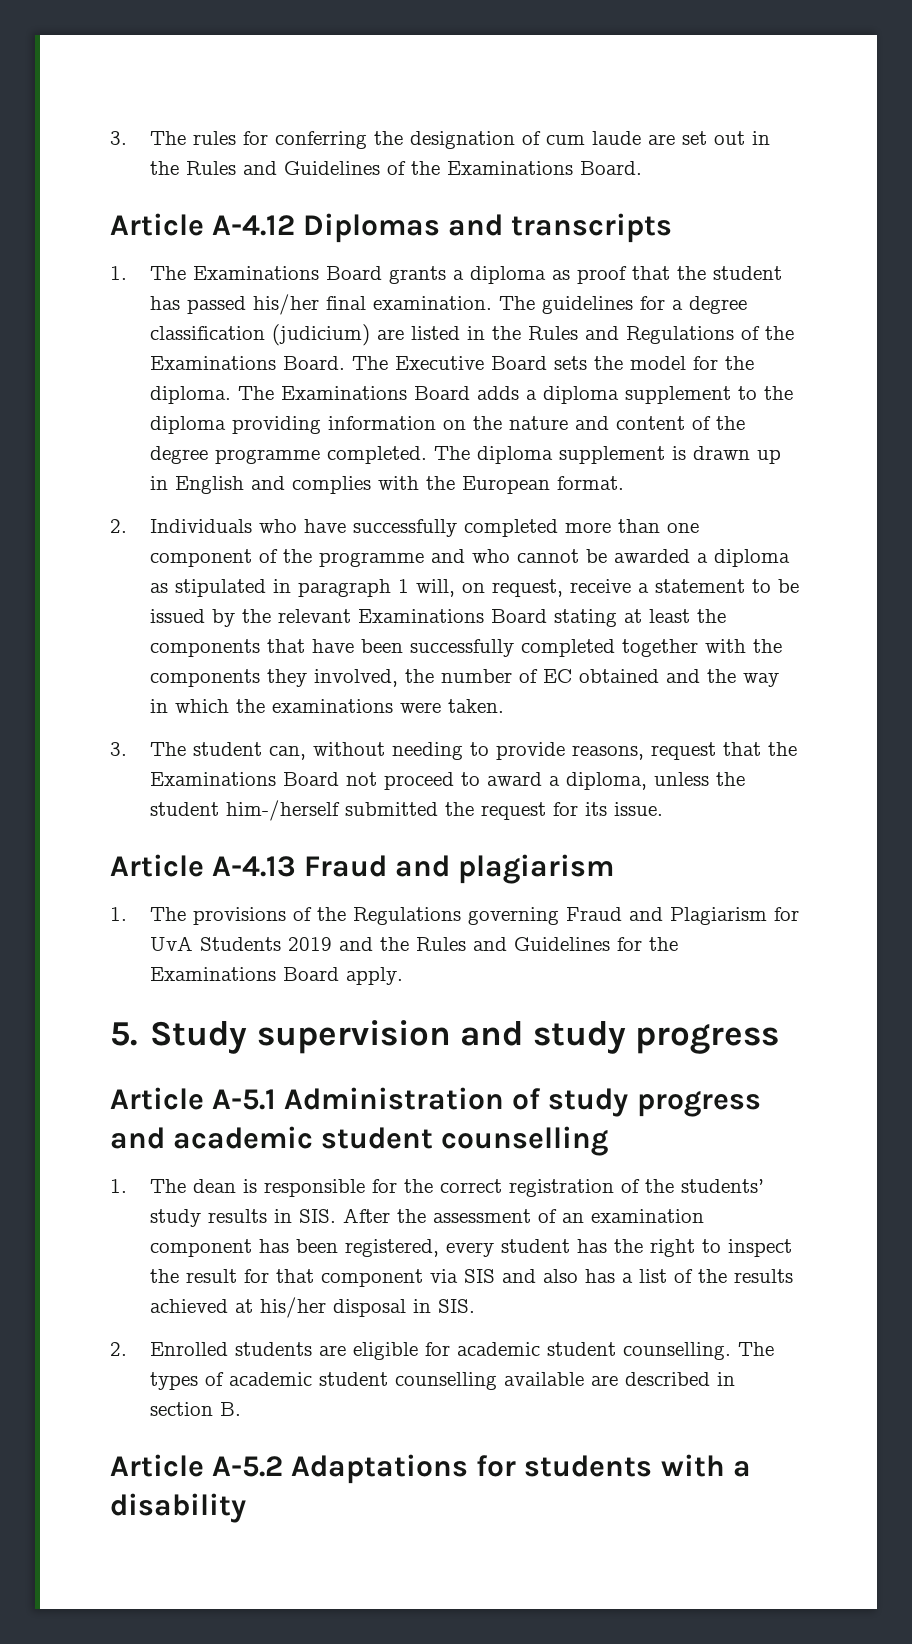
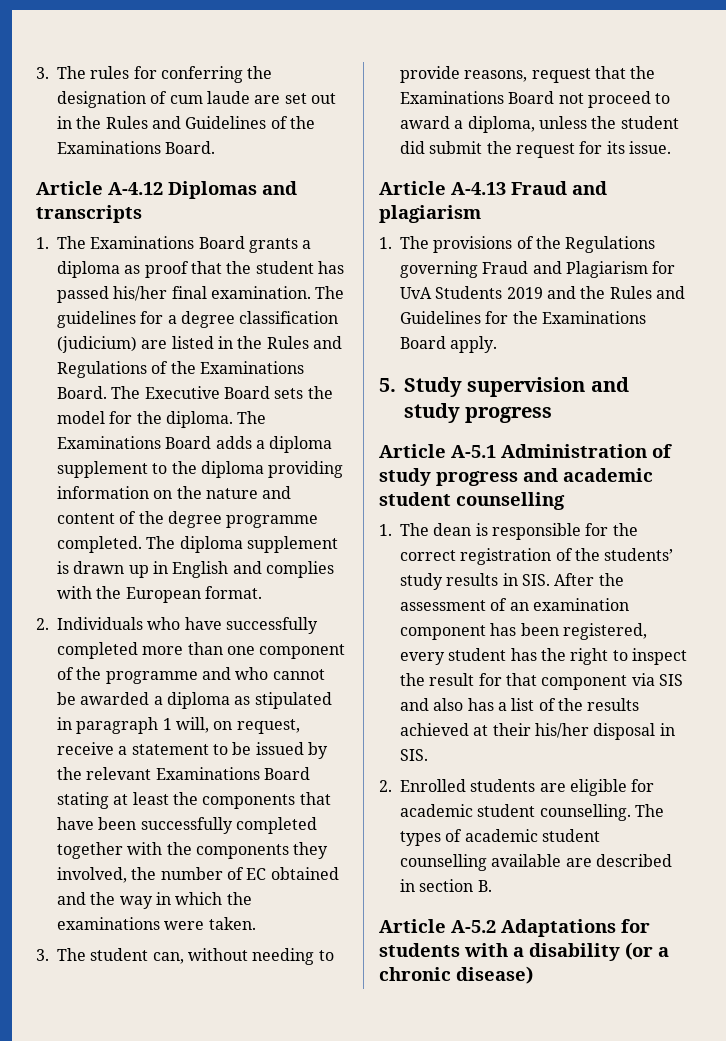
[226,800,439,821] him-/herself submitted -> [400,141,483,154] did submit
(254, 1306) none -> [492,723,531,736] their
(246, 1508) none -> [625,942,669,960] [379,966,533,984] (or a chronic disease)

